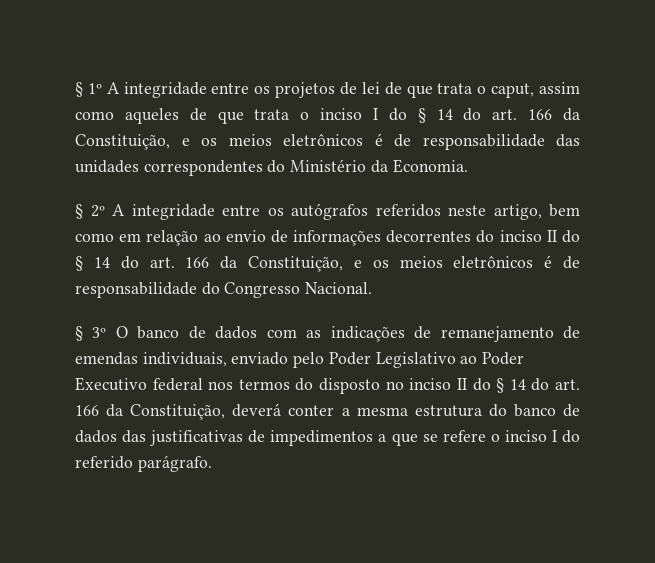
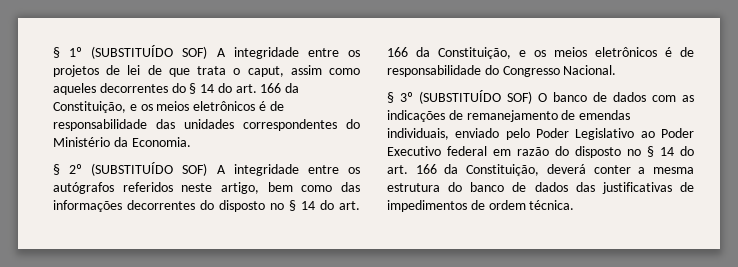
(102, 88) none -> [91,45,208,59] (SUBSTITUÍDO SOF)
[189,108,378,124] de que trata o inciso I -> [99,83,168,93] decorrentes
(105, 211) none -> [91,162,208,176] (SUBSTITUÍDO SOF)
[119,230,580,246] em relação ao envio de informações decorrentes do inciso II do -> [341,182,360,192] [53,200,284,212] das informações decorrentes do disposto no
(107, 332) none -> [419,90,532,104] (SUBSTITUÍDO SOF)
[208,378,491,394] nos termos do disposto no inciso II do -> [493,146,641,158] em razão do disposto no
[378,430,580,446] [75,455,212,472] a que se refere o inciso I do referido parágrafo. -> [470,200,575,210] de ordem técnica.

